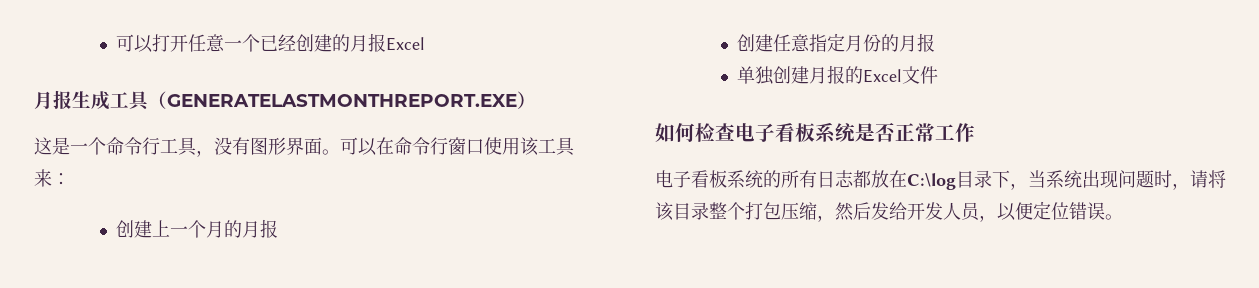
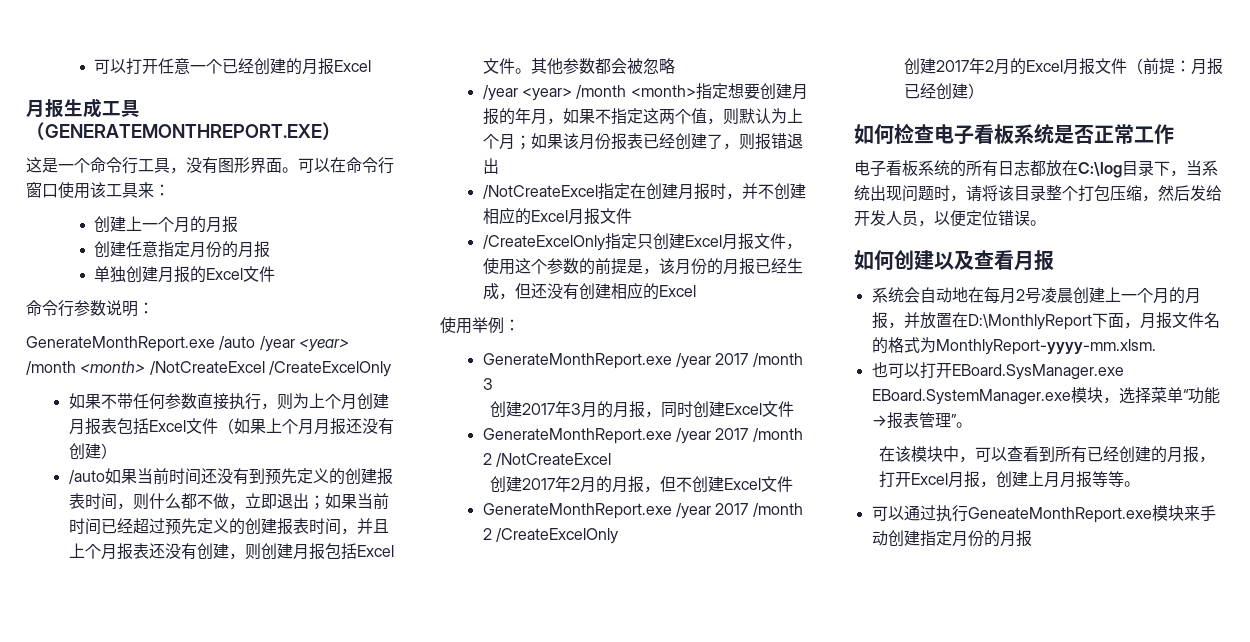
[167,94,517,107] GENERATELASTMONTHREPORT.EXE -> [45,124,322,138] GENERATEMONTHREPORT.EXE
(939, 75) none -> [26,300,154,317] [26,336,349,352] [26,361,391,377] [68,393,389,410] [68,418,394,435] [68,443,117,460] [68,468,393,485] [68,493,389,510] [68,518,389,535] [68,543,394,560] [482,58,675,75] [482,83,808,101] [482,108,803,125] [482,133,803,150] [482,158,499,174] [482,183,806,200] [482,207,632,225] [482,233,802,251] [482,258,803,275] [482,282,696,300] [440,317,520,334] [482,353,803,369] [482,378,493,390] [490,401,795,418] [482,428,803,444] [482,453,612,467] [490,476,794,493] [482,503,803,519] [482,528,619,544] [904,58,1224,75] [904,83,985,100] // 命令行参数说明： // GenerateMonthReport.exe /auto /year <year> /month <month> /NotCreateExcel /CreateExcelOnly // 如果不带任何参数直接执行，则为上个月创建月报表包括Excel文件（如果上个月月报还没有创建） // /auto如果当前时间还没有到预先定义的创建报表时间，则什么都不做，立即退出；如果当前时间已经超过预先定义的创建报表时间，并且上个月报表还没有创建，则创建月报包括Excel文件。其他参数都会被忽略 // /year <year> /month <month>指定想要创建月报的年月，如果不指定这两个值，则默认为上个月；如果该月份报表已经创建了，则报错退出 // /NotCreateExcel指定在创建月报时，并不创建相应的Excel月报文件 // /CreateExcelOnly指定只创建Excel月报文件，使用这个参数的前提是，该月份的月报已经生成，但还没有创建相应的Excel // 使用举例： // GenerateMonthReport.exe /year 2017 /month 3 // 创建2017年3月的月报，同时创建Excel文件 // GenerateMonthReport.exe /year 2017 /month 2 /NotCreateExcel // 创建2017年2月的月报，但不创建Excel文件 // GenerateMonthReport.exe /year 2017 /month 2 /CreateExcelOnly // 创建2017年2月的Excel月报文件（前提：月报已经创建）
(1123, 217) none -> [854,250,1054,271] [871,287,1201,304] [871,312,1220,330] [871,337,1156,355] [871,362,1124,380] [871,387,1220,405] [871,412,972,429] [879,446,1216,463] [879,471,1141,488] [871,505,1216,523] [871,530,1032,547] // 如何创建以及查看月报 // 系统会自动地在每月2号凌晨创建上一个月的月报，并放置在D:\MonthlyReport下面，月报文件名的格式为MonthlyReport-yyyy-mm.xlsm. // 也可以打开EBoard.SysManager.exe EBoard.SystemManager.exe模块，选择菜单“功能→报表管理”。 // 在该模块中，可以查看到所有已经创建的月报，打开Excel月报，创建上月月报等等。 // 可以通过执行GeneateMonthReport.exe模块来手动创建指定月份的月报

